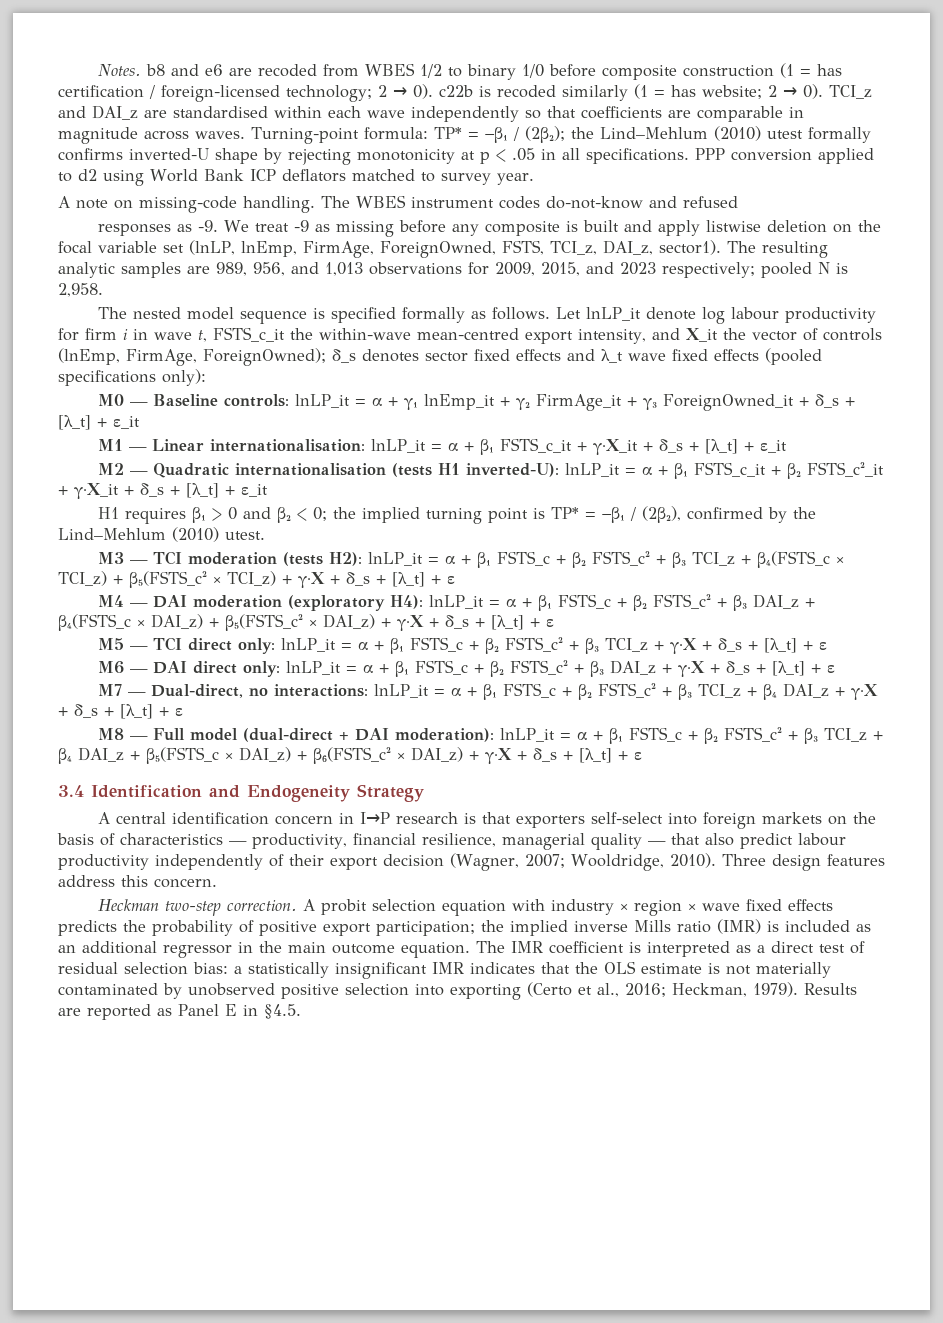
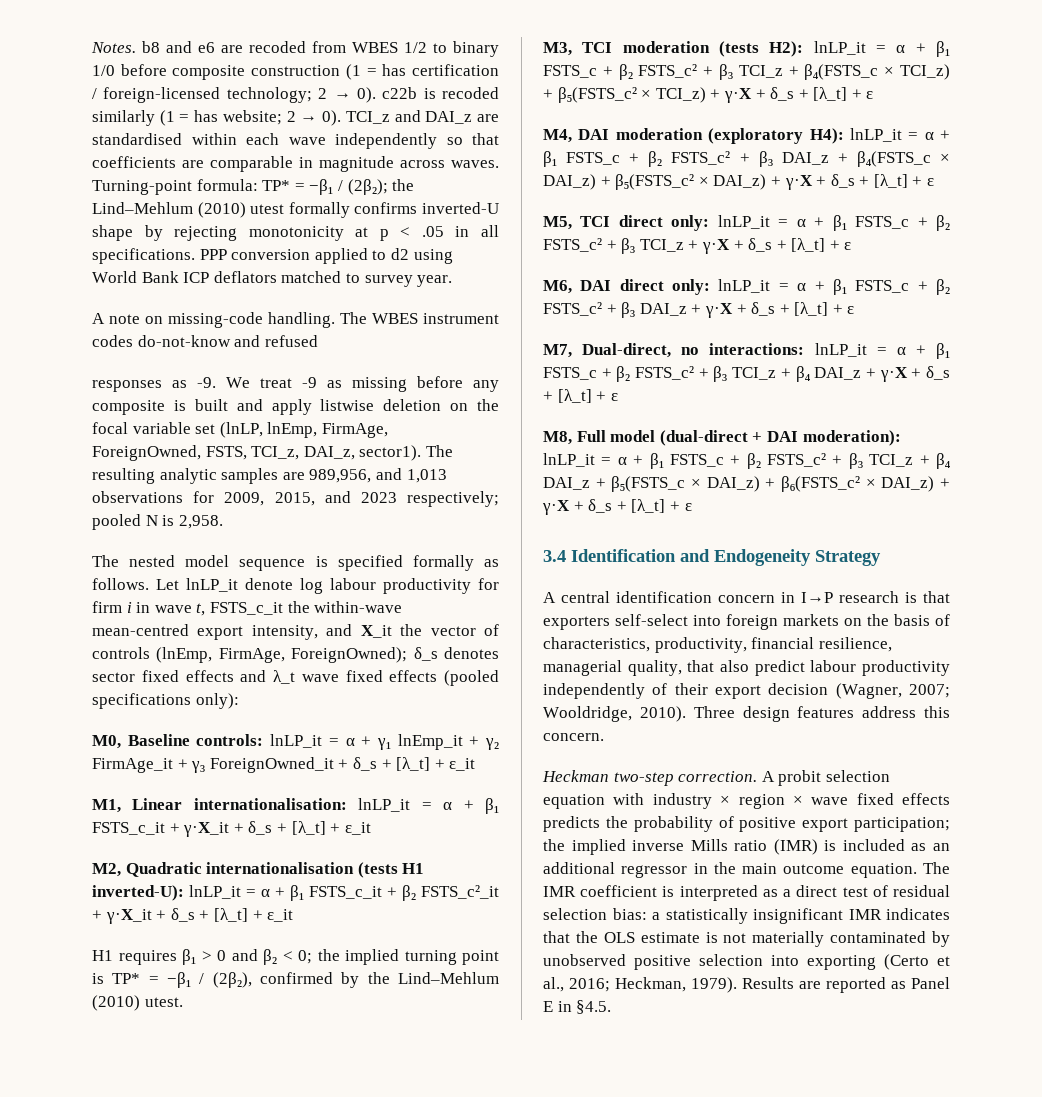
[216,262,285,276] 989, 956, -> [309,469,372,483] 989,956,
[98,394,149,406] M0 — -> [92,735,121,749] M0,
[98,439,148,451] M1 — -> [92,799,121,813] M1,
[98,463,149,475] M2 — -> [92,863,121,877] M2,
[98,552,149,564] M3 — -> [543,42,572,56] M3,
[98,595,149,607] M4 — -> [543,129,572,143] M4,
[98,638,149,650] M5 — -> [543,216,572,230] M5,
[98,661,149,674] M6 — -> [543,280,572,294] M6,
[98,684,147,696] M7 — -> [543,344,572,358] M7,
[98,728,149,740] M8 — -> [543,431,572,445] M8,
[120,833,247,845] characteristics — -> [543,637,650,652] characteristics,
[590,833,666,850] quality — -> [627,660,682,676] quality,

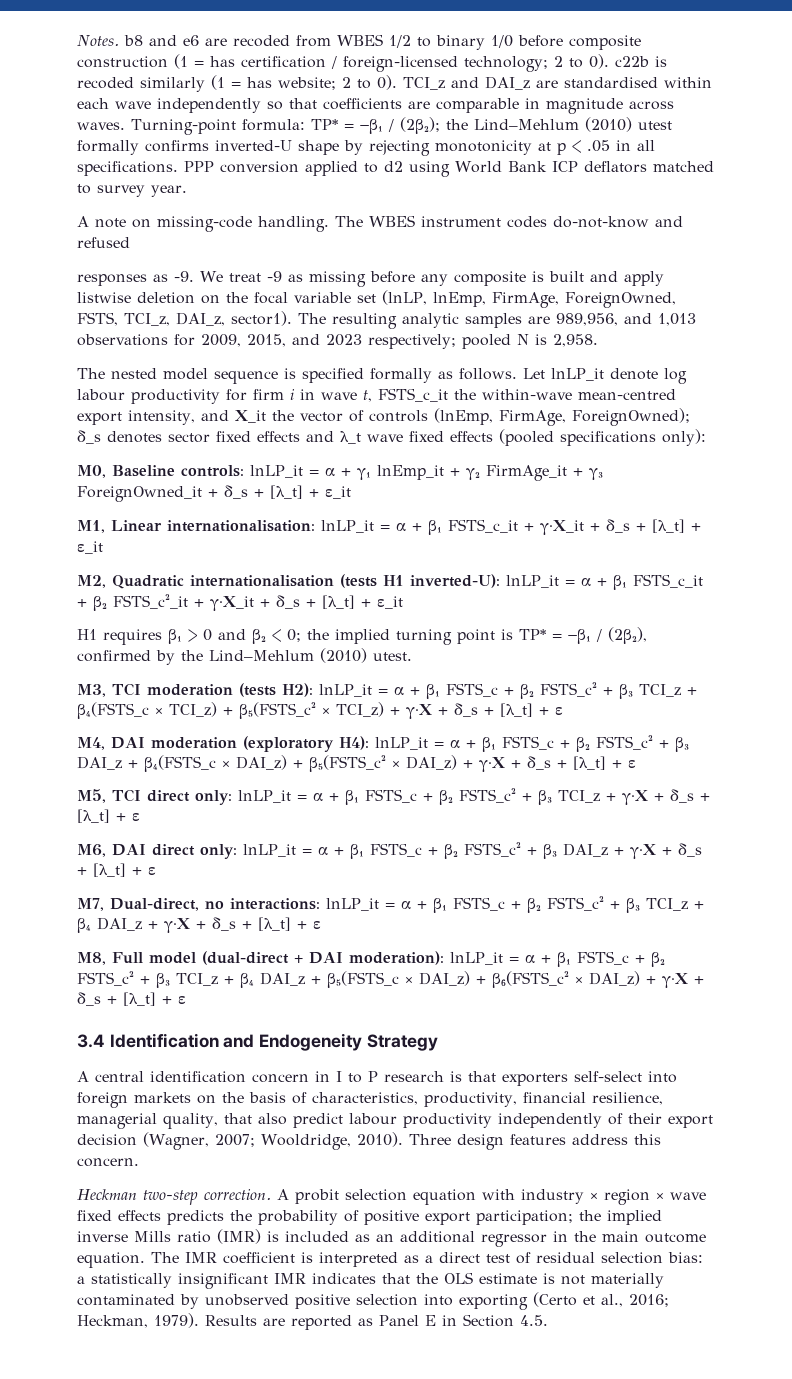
[333,93,351,99] → -> [569,58,583,68] to
[300,116,318,122] → -> [357,79,371,89] to
[801,592,833,603] I→P -> [336,1071,378,1083] I to P
[576,1000,612,1014] §4.5. -> [463,1314,548,1327] Section 4.5.

